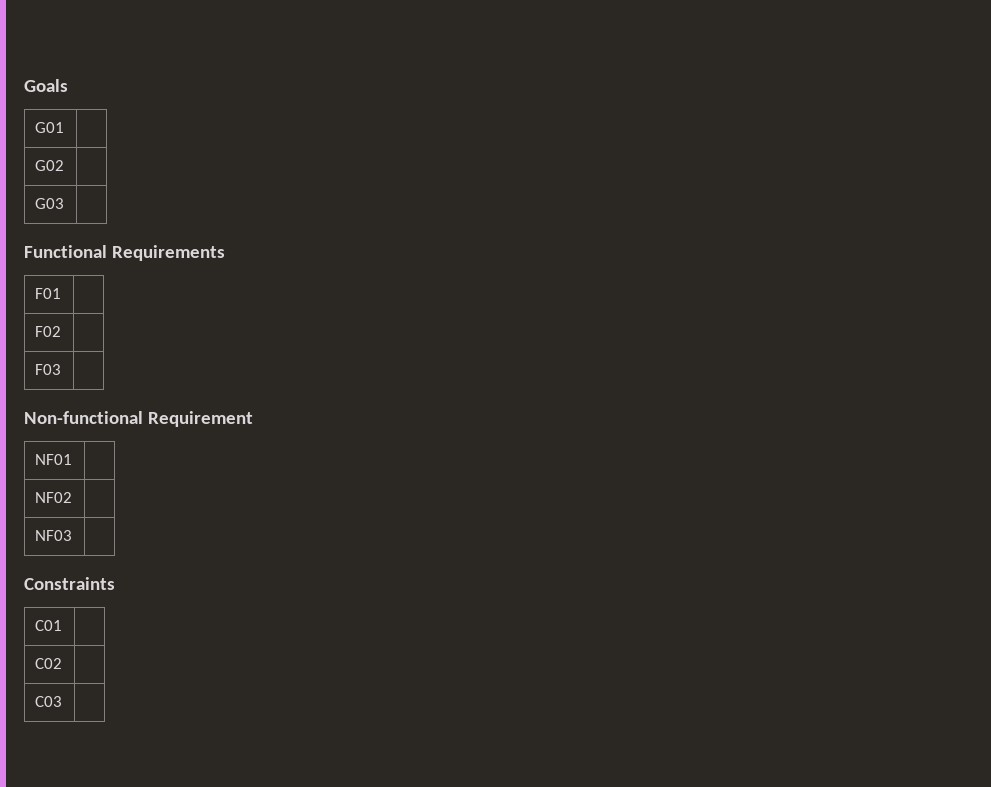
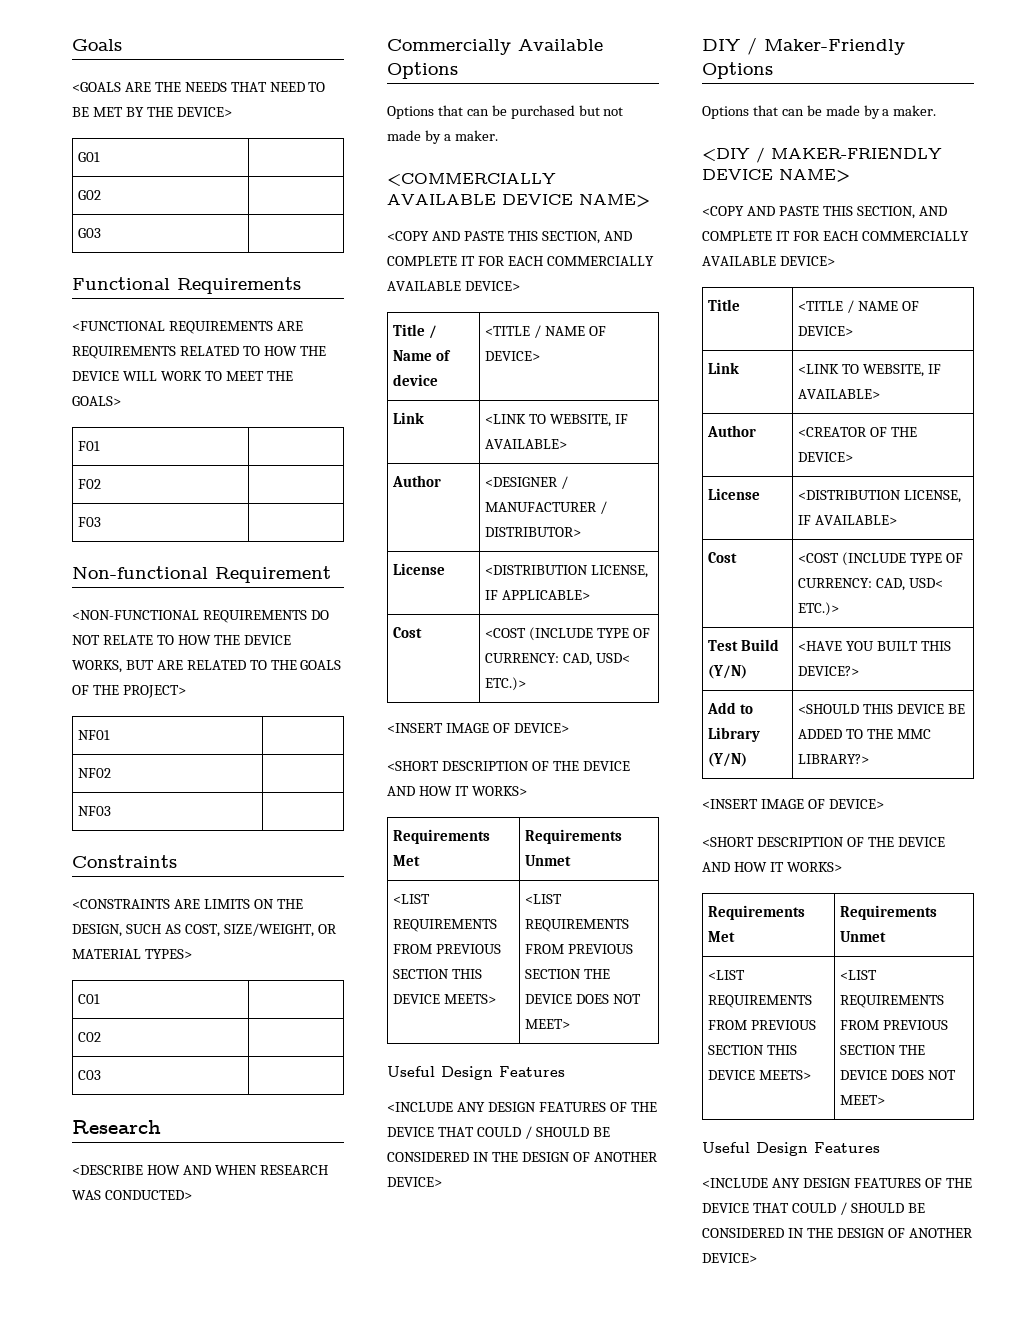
(68, 85) none -> [72,82,326,92] [72,107,232,117] // <GOALS ARE THE NEEDS THAT NEED TO BE MET BY THE DEVICE>
(225, 253) none -> [72,321,303,334] [72,346,326,359] [72,371,293,381] [72,396,121,406] // <FUNCTIONAL REQUIREMENTS ARE REQUIREMENTS RELATED TO HOW THE DEVICE WILL WORK TO MEET THE GOALS>
[35,454,73,465] [35,492,73,503] [35,530,73,541] [24,577,115,590] [35,620,63,631] [35,658,63,669] [35,696,63,707] // NF01 | // NF02 | // NF03 | // Constraints // C01 | // C02 | // C03 | -> [72,610,329,623] [72,635,291,645] [72,660,342,673] [72,685,186,698] [78,730,111,740] [78,768,112,778] [78,806,112,816] [72,855,177,868] [72,899,303,909] [72,923,337,937] [72,949,192,959] [78,994,101,1004] [78,1032,102,1042] [78,1070,102,1080] [72,1120,161,1134] [72,1165,328,1175] [72,1190,192,1200] [387,39,603,55] [387,62,458,79] [387,105,624,119] [387,130,498,144] [387,173,556,186] [387,194,650,207] [387,231,632,244] [387,256,654,266] [387,281,520,291] [393,324,438,339] [393,350,452,361] [393,374,439,386] [485,325,606,338] [485,351,541,361] [393,412,425,424] [485,414,628,427] [485,439,568,449] [392,475,442,487] [485,476,569,489] [485,501,608,514] [485,527,582,537] [393,563,446,575] [485,565,649,578] [485,590,591,600] [393,627,423,638] [485,627,650,641] [485,653,631,666] [485,677,527,691] [387,723,569,733] [387,761,630,771] [387,786,527,796] [393,829,491,844] [393,855,421,866] [525,829,623,844] [525,855,572,866] [393,894,431,904] [393,919,498,932] [393,944,502,954] [393,969,483,979] [393,994,497,1004] [525,894,563,904] [525,919,630,932] [525,944,634,954] [525,969,611,979] [525,994,642,1004] [525,1019,571,1029] [387,1066,565,1080] [387,1102,657,1112] [387,1126,610,1139] [387,1152,658,1162] [387,1177,442,1187] [702,37,905,55] [702,62,773,79] [702,105,937,119] [702,147,942,163] [702,169,850,182] [702,206,947,219] [702,231,969,241] [702,256,835,266] [708,299,741,311] [798,300,919,313] [798,326,854,336] [708,362,740,374] [798,364,941,377] [798,389,881,399] [707,425,757,437] [798,427,918,437] [798,452,854,462] [708,488,761,500] [798,490,962,503] [798,515,898,525] [708,552,738,563] [798,552,963,566] [798,578,944,591] [798,602,840,616] [708,639,780,651] [708,665,748,679] [798,641,951,651] [798,666,860,676] [707,702,754,714] [708,727,761,742] [708,753,748,767] [798,704,965,714] [798,729,931,739] [798,754,870,764] [702,799,884,809] [702,837,945,847] [702,862,842,872] [708,905,806,920] [708,931,736,942] [840,905,938,920] [840,931,887,942] [708,970,746,980] [708,995,813,1008] [708,1020,817,1030] [708,1045,798,1055] [708,1070,812,1080] [840,970,878,980] [840,995,945,1008] [840,1020,949,1030] [840,1045,926,1055] [840,1070,957,1080] [840,1095,886,1105] [702,1142,880,1156] [702,1178,972,1188] [702,1202,925,1215] [702,1228,973,1238] [702,1253,757,1263] // <NON-FUNCTIONAL REQUIREMENTS DO NOT RELATE TO HOW THE DEVICE WORKS, BUT ARE RELATED TO THE GOALS OF THE PROJECT> // NF01 | // NF02 | // NF03 | // Constraints // <CONSTRAINTS ARE LIMITS ON THE DESIGN, SUCH AS COST, SIZE/WEIGHT, OR MATERIAL TYPES> // C01 | // C02 | // C03 | // Research // <DESCRIBE HOW AND WHEN RESEARCH WAS CONDUCTED> // Commercially Available Options // Options that can be purchased but not made by a maker. // <COMMERCIALLY AVAILABLE DEVICE NAME> // <COPY AND PASTE THIS SECTION, AND COMPLETE IT FOR EACH COMMERCIALLY AVAILABLE DEVICE> // Title / Name of device | <TITLE / NAME OF DEVICE> // Link | <LINK TO WEBSITE, IF AVAILABLE> // Author | <DESIGNER / MANUFACTURER / DISTRIBUTOR> // License | <DISTRIBUTION LICENSE, IF APPLICABLE> // Cost | <COST (INCLUDE TYPE OF CURRENCY: CAD, USD< ETC.)> // <INSERT IMAGE OF DEVICE> // <SHORT DESCRIPTION OF THE DEVICE AND HOW IT WORKS> // Requirements Met | Requirements Unmet // <LIST REQUIREMENTS FROM PREVIOUS SECTION THIS DEVICE MEETS> | <LIST REQUIREMENTS FROM PREVIOUS SECTION THE DEVICE DOES NOT MEET> // Useful Design Features // <INCLUDE ANY DESIGN FEATURES OF THE DEVICE THAT COULD / SHOULD BE CONSIDERED IN THE DESIGN OF ANOTHER DEVICE> // DIY / Maker-Friendly Options // Options that can be made by a maker. // <DIY / MAKER-FRIENDLY DEVICE NAME> // <COPY AND PASTE THIS SECTION, AND COMPLETE IT FOR EACH COMMERCIALLY AVAILABLE DEVICE> // Title | <TITLE / NAME OF DEVICE> // Link | <LINK TO WEBSITE, IF AVAILABLE> // Author | <CREATOR OF THE DEVICE> // License | <DISTRIBUTION LICENSE, IF AVAILABLE> // Cost | <COST (INCLUDE TYPE OF CURRENCY: CAD, USD< ETC.)> // Test Build (Y/N) | <HAVE YOU BUILT THIS DEVICE?> // Add to Library (Y/N) | <SHOULD THIS DEVICE BE ADDED TO THE MMC LIBRARY?> // <INSERT IMAGE OF DEVICE> // <SHORT DESCRIPTION OF THE DEVICE AND HOW IT WORKS> // Requirements Met | Requirements Unmet // <LIST REQUIREMENTS FROM PREVIOUS SECTION THIS DEVICE MEETS> | <LIST REQUIREMENTS FROM PREVIOUS SECTION THE DEVICE DOES NOT MEET> // Useful Design Features // <INCLUDE ANY DESIGN FEATURES OF THE DEVICE THAT COULD / SHOULD BE CONSIDERED IN THE DESIGN OF ANOTHER DEVICE>

